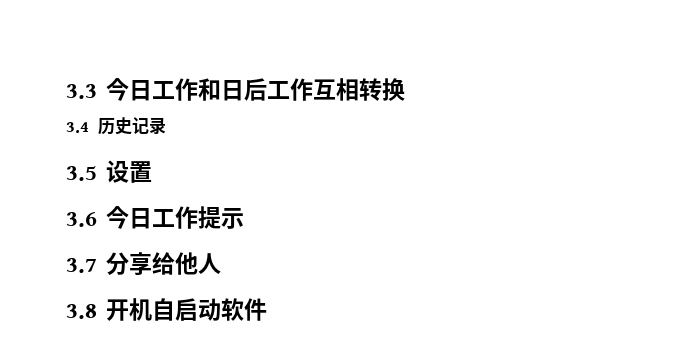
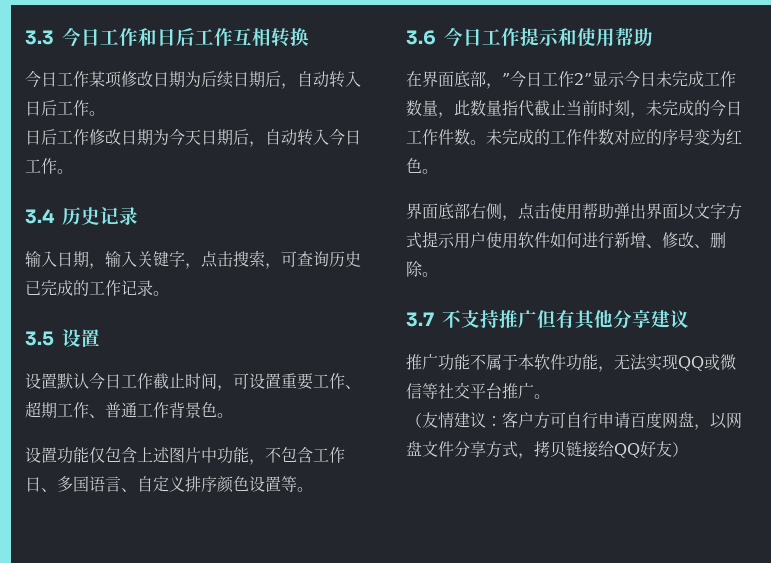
[66,117,166,135] [66,160,152,183] [66,206,244,229] [66,252,221,275] [66,298,267,321] 3.4历史记录 // 3.5设置 // 3.6今日工作提示 // 3.7分享给他人 // 3.8开机自启动软件 -> [25,70,361,89] [25,100,105,116] [25,128,361,147] [25,158,73,174] [25,207,138,225] [25,250,361,269] [25,280,169,296] [25,329,100,347] [25,372,361,391] [25,401,233,419] [25,447,345,465] [25,476,313,493] [406,27,653,47] [406,70,736,89] [406,99,742,118] [406,129,742,145] [406,158,438,174] [406,202,742,221] [406,231,726,249] [406,261,438,277] [406,310,689,330] [406,354,736,372] [406,382,550,399] [406,411,742,430] [406,441,688,459] 今日工作某项修改日期为后续日期后，自动转入日后工作。 // 日后工作修改日期为今天日期后，自动转入今日工作。 // 3.4历史记录 // 输入日期，输入关键字，点击搜索，可查询历史已完成的工作记录。 // 3.5设置 // 设置默认今日工作截止时间，可设置重要工作、超期工作、普通工作背景色。 // 设置功能仅包含上述图片中功能，不包含工作日、多国语言、自定义排序颜色设置等。 // 3.6今日工作提示和使用帮助 // 在界面底部，”今日工作2”显示今日未完成工作数量，此数量指代截止当前时刻，未完成的今日工作件数。未完成的工作件数对应的序号变为红色。 // 界面底部右侧，点击使用帮助弹出界面以文字方式提示用户使用软件如何进行新增、修改、删除。 // 3.7不支持推广但有其他分享建议 // 推广功能不属于本软件功能，无法实现QQ或微信等社交平台推广。 // （友情建议：客户方可自行申请百度网盘，以网盘文件分享方式，拷贝链接给QQ好友）

